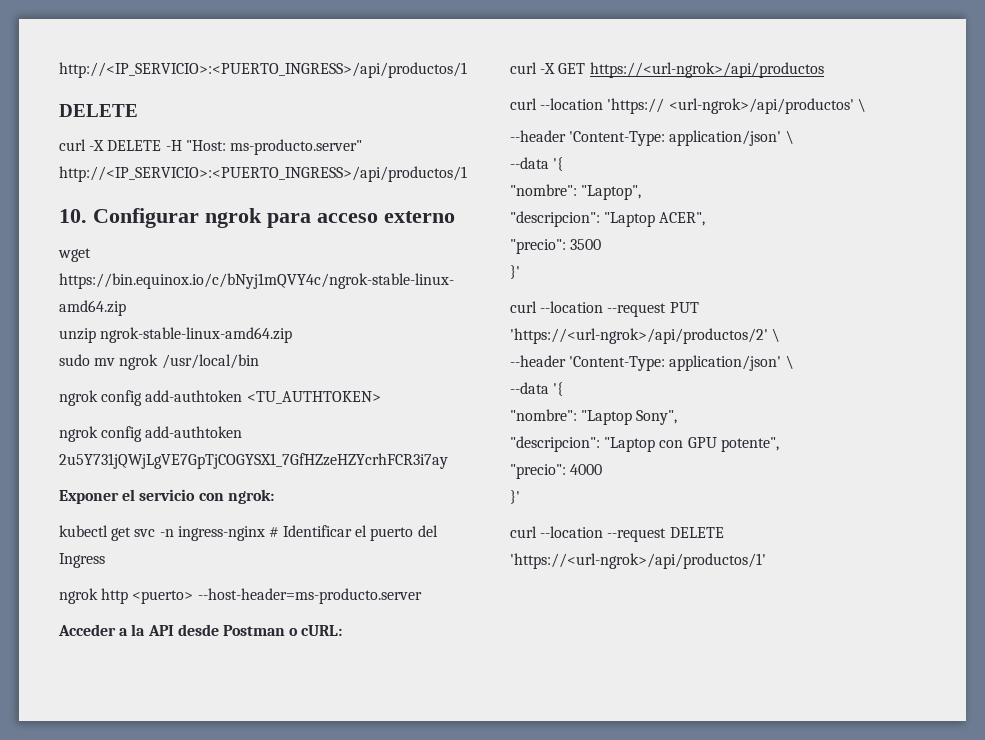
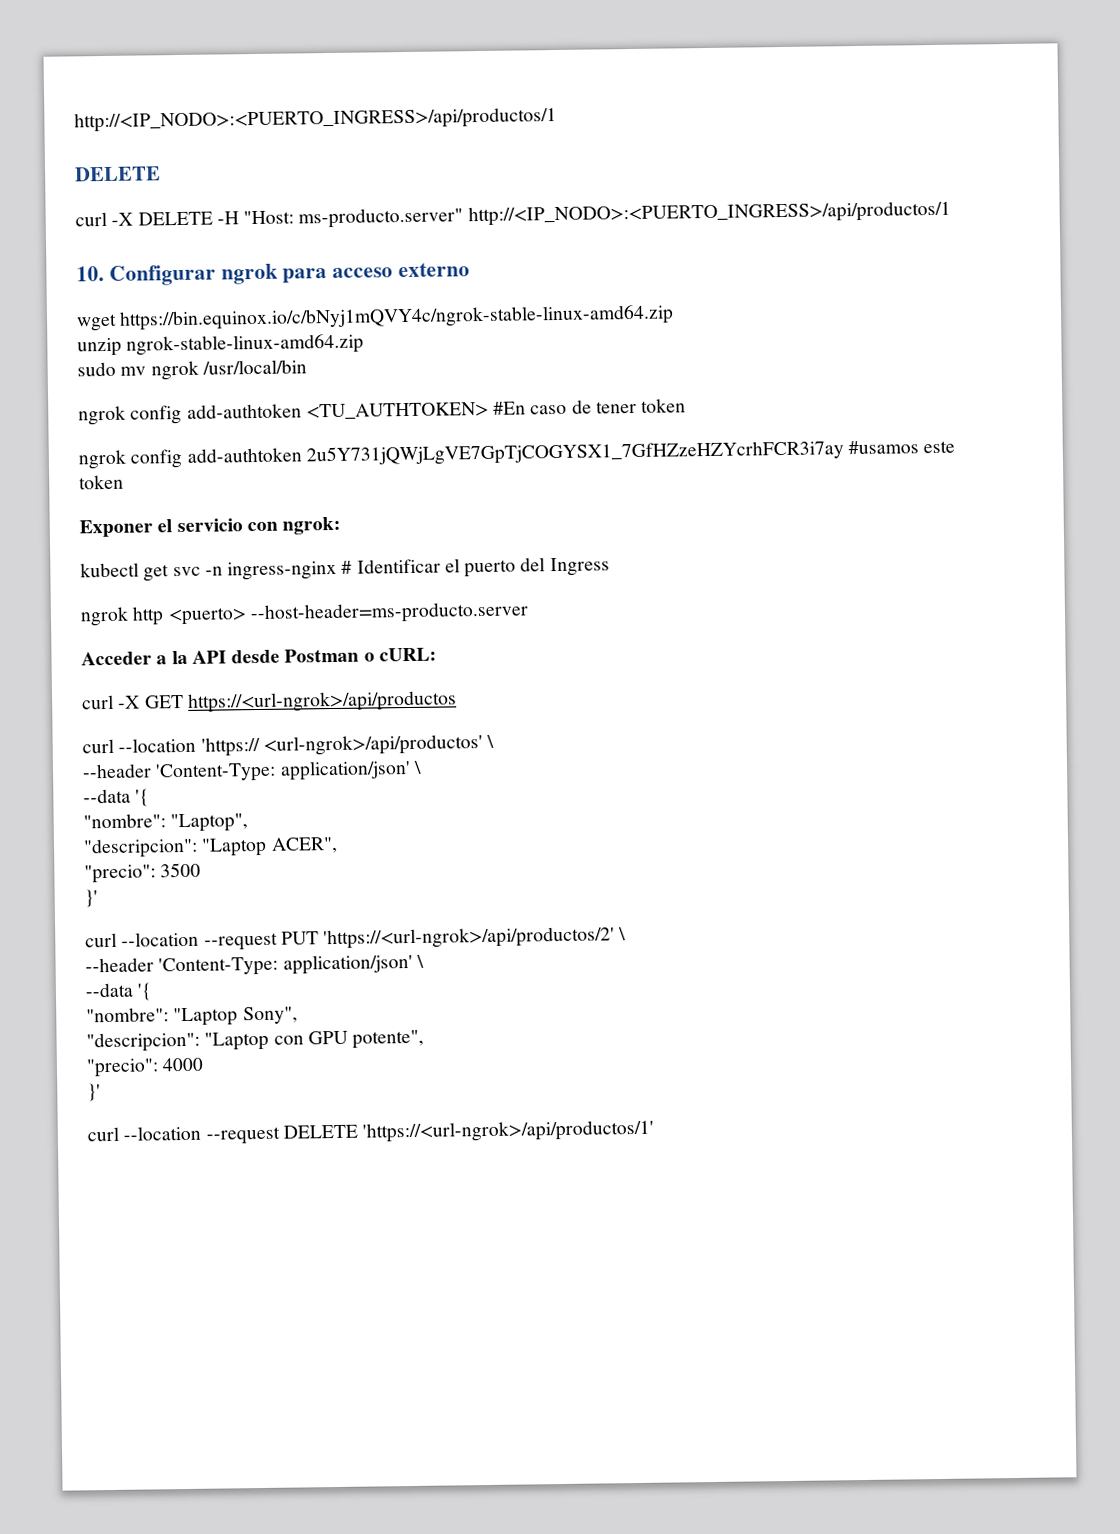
[59,62,467,78] http://<IP_SERVICIO>:<PUERTO_INGRESS>/api/productos/1 -> [74,106,557,133] http://<IP_NODO>:<PUERTO_INGRESS>/api/productos/1
[59,166,467,182] http://<IP_SERVICIO>:<PUERTO_INGRESS>/api/productos/1 -> [467,200,951,227] http://<IP_NODO>:<PUERTO_INGRESS>/api/productos/1
(381, 397) none -> [493,398,687,415] #En caso de tener token
(448, 461) none -> [848,440,956,455] [79,474,124,490] #usamos este token

